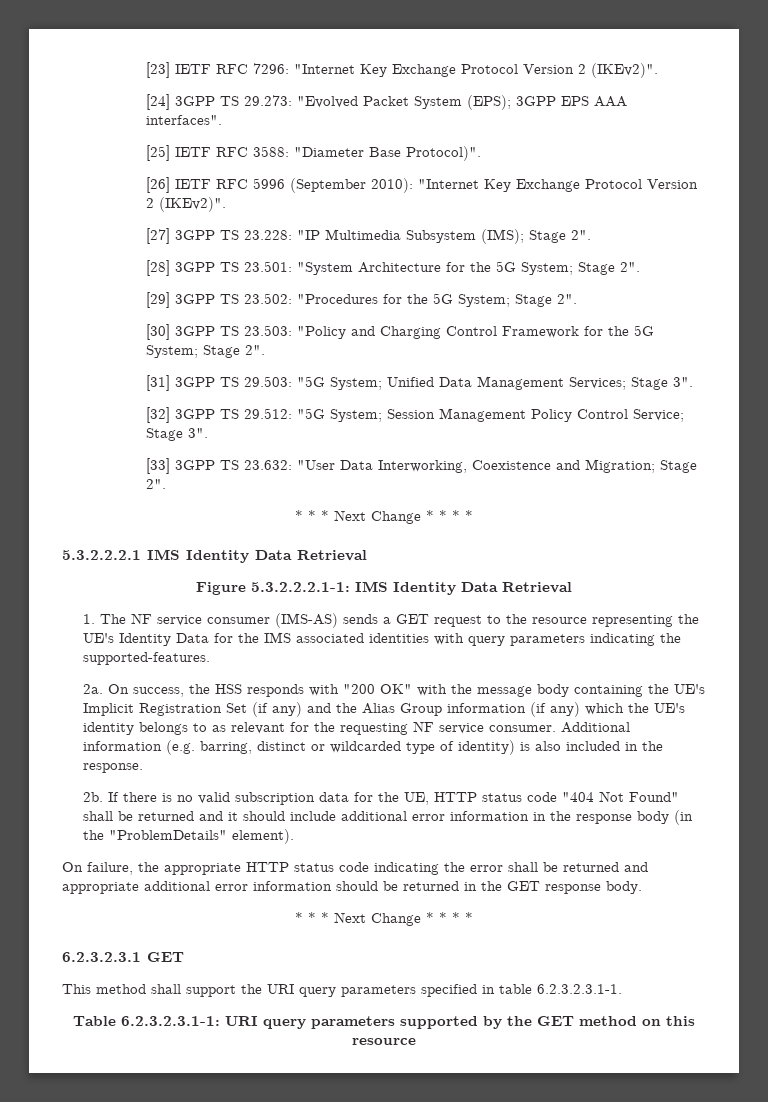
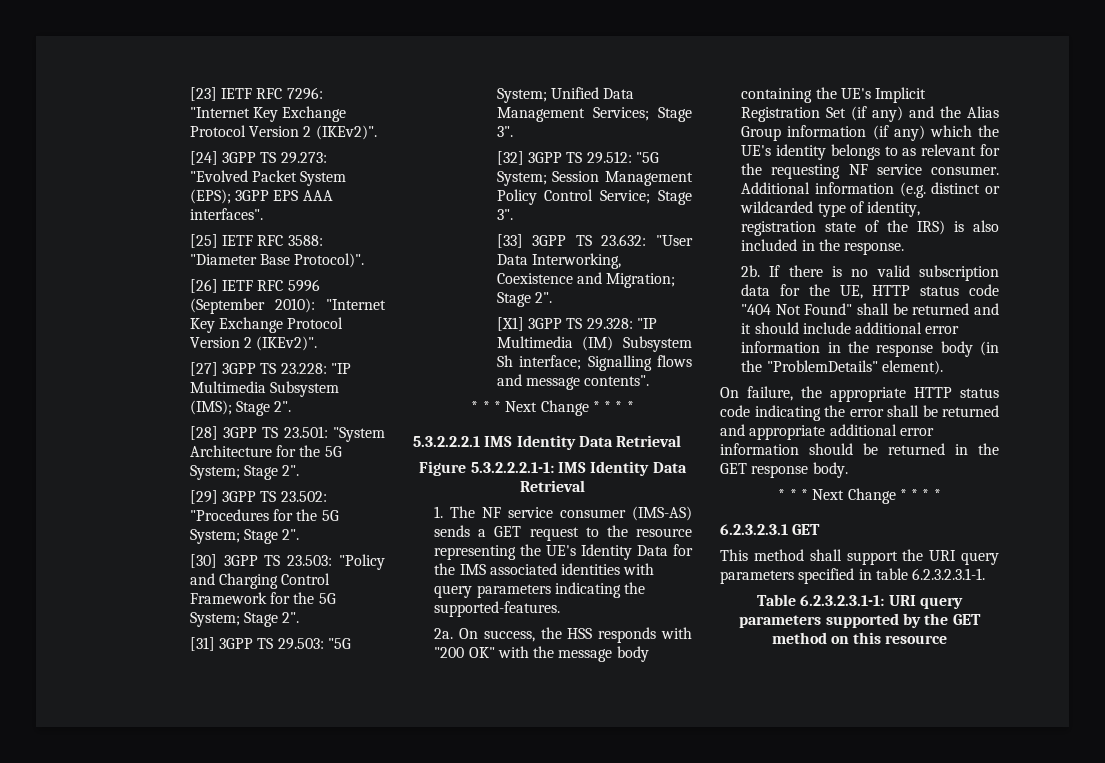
(167, 484) none -> [496,317,657,331] [496,336,692,352] [496,355,692,371] [496,374,650,390] // [X1] 3GPP TS 29.328: "IP Multimedia (IM) Subsystem Sh interface; Signalling flows and message contents".
[200,741,253,754] barring, -> (926, 190) none
[458,740,516,755] identity) -> [867,201,921,217] [741,220,946,236] identity, registration state of the IRS)

